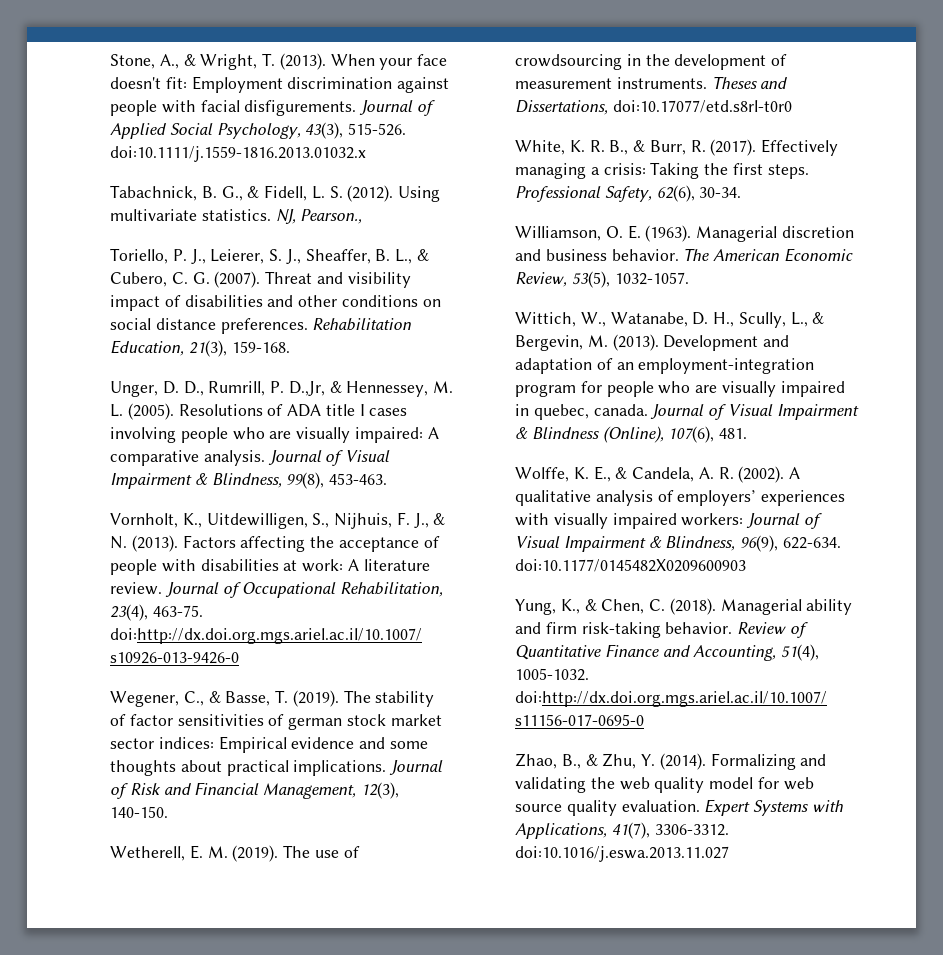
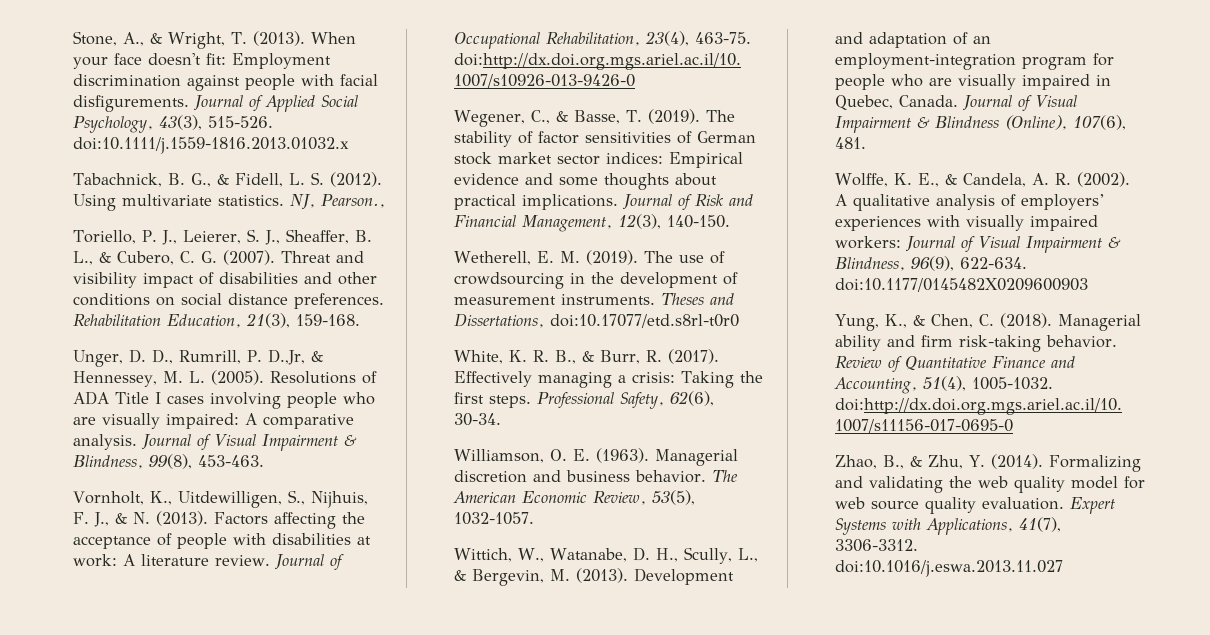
[325,404,355,416] title -> [114,392,149,404] Title
[288,717,343,730] german -> [696,131,756,143] German
[533,404,648,420] quebec, canada. -> [834,95,958,110] Quebec, Canada.

